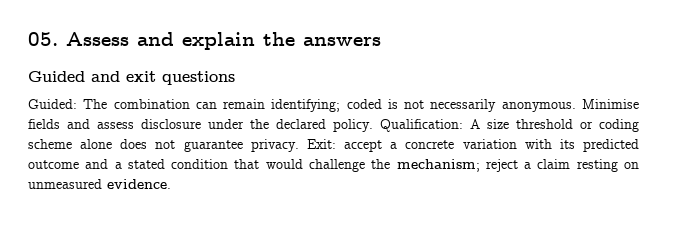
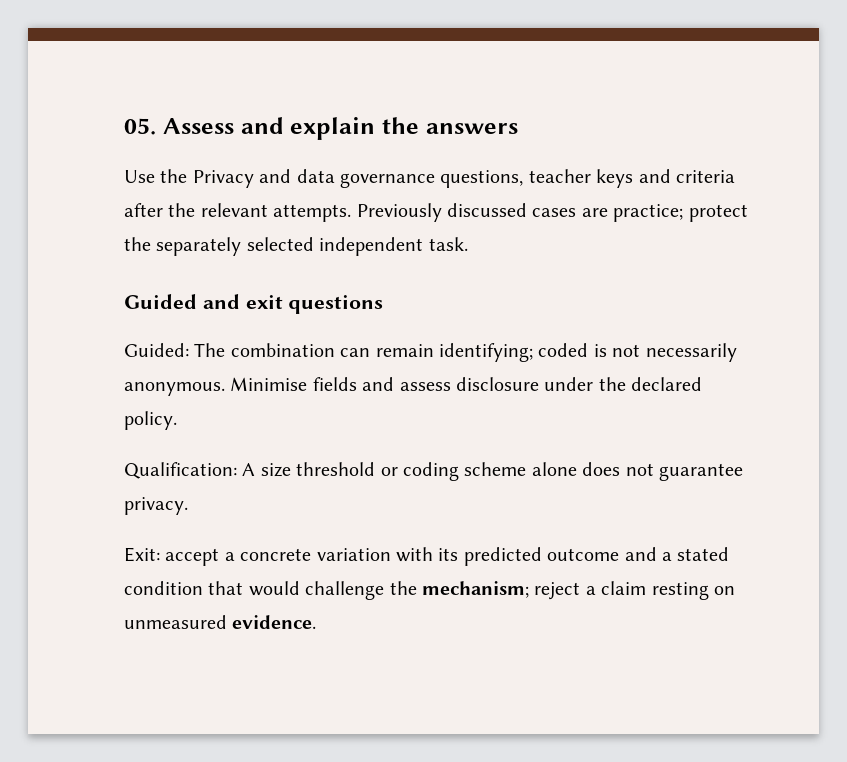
(381, 41) none -> [124,169,735,188] [124,203,748,222] [124,237,468,256] // Use the Privacy and data governance questions, teacher keys and criteria after the relevant attempts. Previously discussed cases are practice; protect the separately selected independent task.
(373, 125) none -> (177, 420) //
(299, 145) none -> (188, 506) //

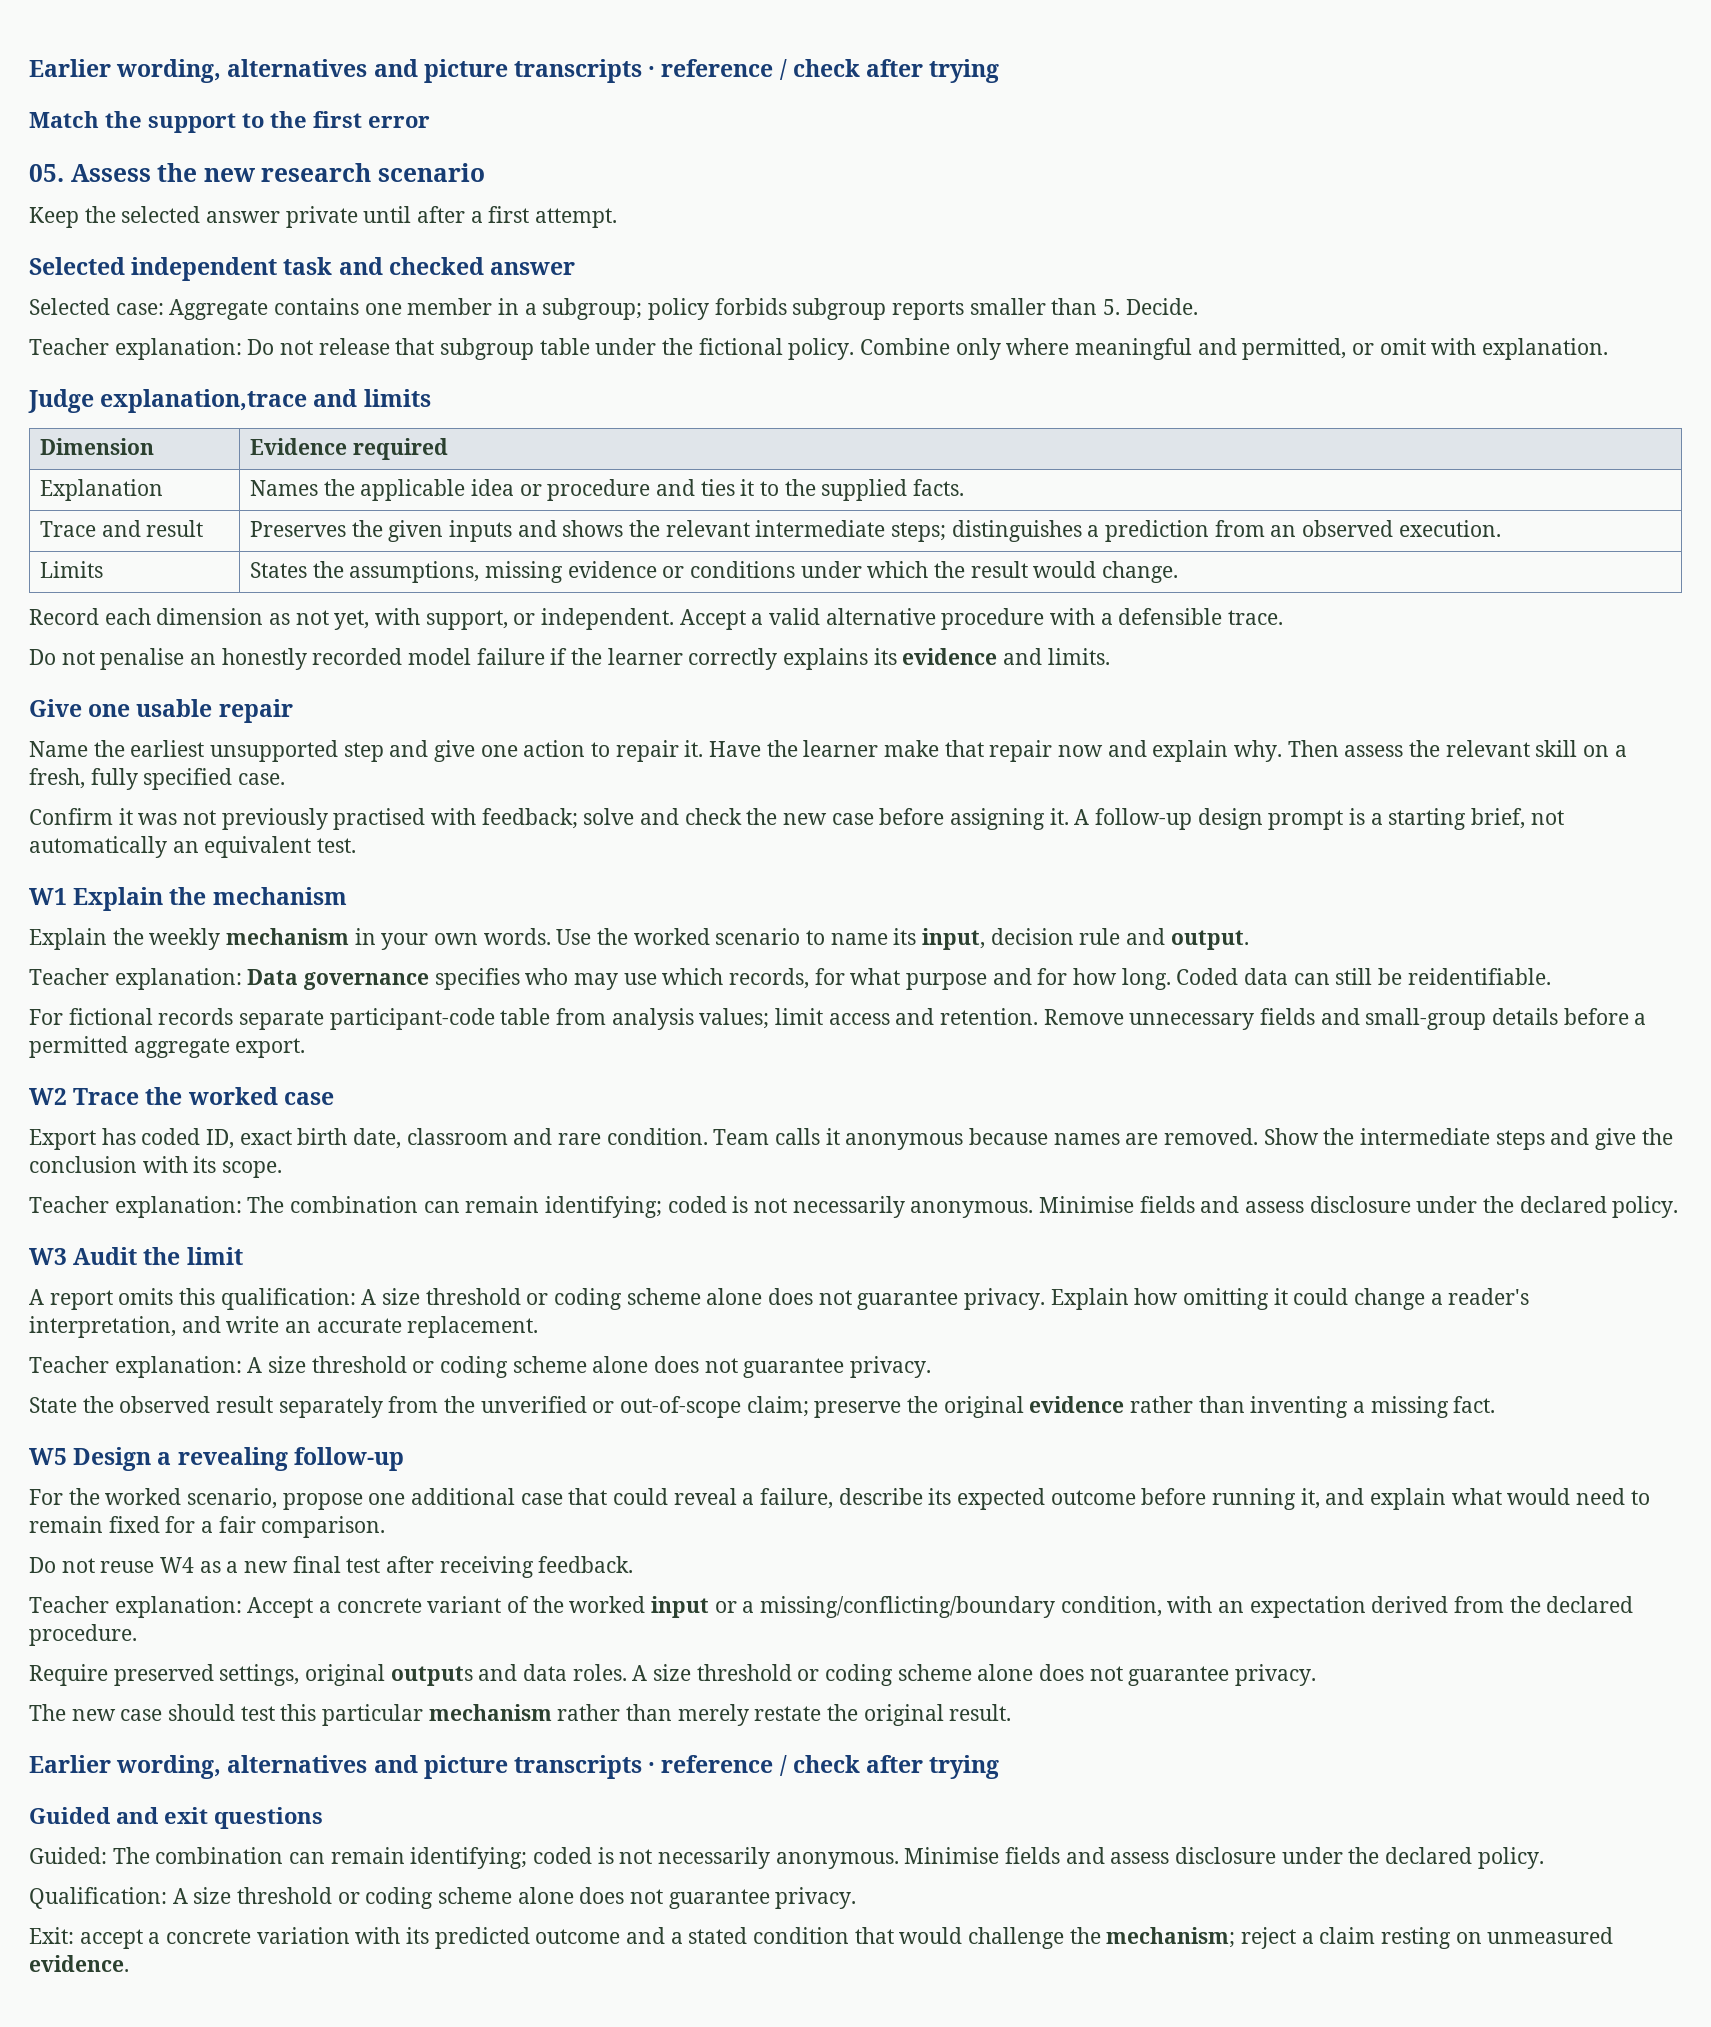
[124,117,518,140] [124,169,735,188] [124,203,748,222] [124,237,468,256] 05. Assess and explain the answers // Use the Privacy and data governance questions, teacher keys and criteria after the relevant attempts. Previously discussed cases are practice; protect the separately selected independent task. -> [29,59,1000,83] [29,111,430,133] [29,163,486,182] [29,206,618,228] [29,257,576,281] [29,298,1198,320] [29,338,1609,360] [28,389,431,413] [39,438,154,455] [249,438,448,460] [39,479,163,501] [249,479,965,501] [39,520,204,537] [249,520,1501,542] [39,561,103,578] [249,561,1179,583] [29,608,1284,630] [29,648,1110,670] [29,699,293,723] [29,740,1627,762] [29,768,286,790] [29,808,1564,830] [29,836,357,858] [29,887,347,911] [29,928,1249,950] [29,968,1551,990] [29,1008,1647,1030] [29,1036,306,1058] [29,1087,334,1105] [29,1128,1673,1150] [29,1156,283,1178] [29,1196,1679,1218] [29,1247,243,1265] [29,1288,1530,1310] [29,1316,539,1338] [29,1356,932,1378] [29,1396,1496,1418] [29,1447,404,1471] [29,1488,1650,1510] [29,1516,386,1538] [29,1556,634,1578] [29,1596,1634,1618] [29,1624,137,1646] [29,1664,1317,1686] [29,1704,1012,1726] [29,1755,1000,1779] Earlier wording, alternatives and picture transcripts · reference / check after trying // Match the support to the first error // 05. Assess the new research scenario // Keep the selected answer private until after a first attempt. // Selected independent task and checked answer // Selected case: Aggregate contains one member in a subgroup; policy forbids subgroup reports smaller than 5. Decide. // Teacher explanation: Do not release that subgroup table under the fictional policy. Combine only where meaningful and permitted, or omit with explanation. // Judge explanation,trace and limits // Dimension | Evidence required // Explanation | Names the applicable idea or procedure and ties it to the supplied facts. // Trace and result | Preserves the given inputs and shows the relevant intermediate steps; distinguishes a prediction from an observed execution. // Limits | States the assumptions, missing evidence or conditions under which the result would change. // Record each dimension as not yet, with support, or independent. Accept a valid alternative procedure with a defensible trace. // Do not penalise an honestly recorded model failure if the learner correctly explains its evidence and limits. // Give one usable repair // Name the earliest unsupported step and give one action to repair it. Have the learner make that repair now and explain why. Then assess the relevant skill on a fresh, fully specified case. // Confirm it was not previously practised with feedback; solve and check the new case before assigning it. A follow-up design prompt is a starting brief, not automatically an equivalent test. // W1 Explain the mechanism // Explain the weekly mechanism in your own words. Use the worked scenario to name its input, decision rule and output. // Teacher explanation: Data governance specifies who may use which records, for what purpose and for how long. Coded data can still be reidentifiable. // For fictional records separate participant-code table from analysis values; limit access and retention. Remove unnecessary fields and small-group details before a permitted aggregate export. // W2 Trace the worked case // Export has coded ID, exact birth date, classroom and rare condition. Team calls it anonymous because names are removed. Show the intermediate steps and give the conclusion with its scope. // Teacher explanation: The combination can remain identifying; coded is not necessarily anonymous. Minimise fields and assess disclosure under the declared policy. // W3 Audit the limit // A report omits this qualification: A size threshold or coding scheme alone does not guarantee privacy. Explain how omitting it could change a reader's interpretation, and write an accurate replacement. // Teacher explanation: A size threshold or coding scheme alone does not guarantee privacy. // State the observed result separately from the unverified or out-of-scope claim; preserve the original evidence rather than inventing a missing fact. // W5 Design a revealing follow-up // For the worked scenario, propose one additional case that could reveal a failure, describe its expected outcome before running it, and explain what would need to remain fixed for a fair comparison. // Do not reuse W4 as a new final test after receiving feedback. // Teacher explanation: Accept a concrete variant of the worked input or a missing/conflicting/boundary condition, with an expectation derived from the declared procedure. // Require preserved settings, original outputs and data roles. A size threshold or coding scheme alone does not guarantee privacy. // The new case should test this particular mechanism rather than merely restate the original result. // Earlier wording, alternatives and picture transcripts · reference / check after trying

